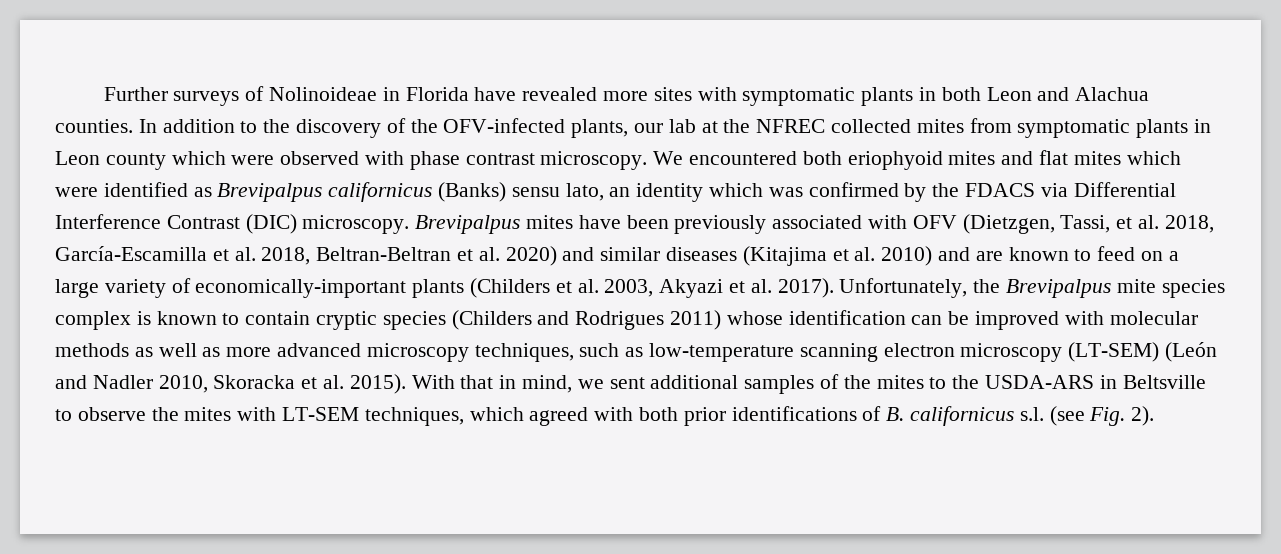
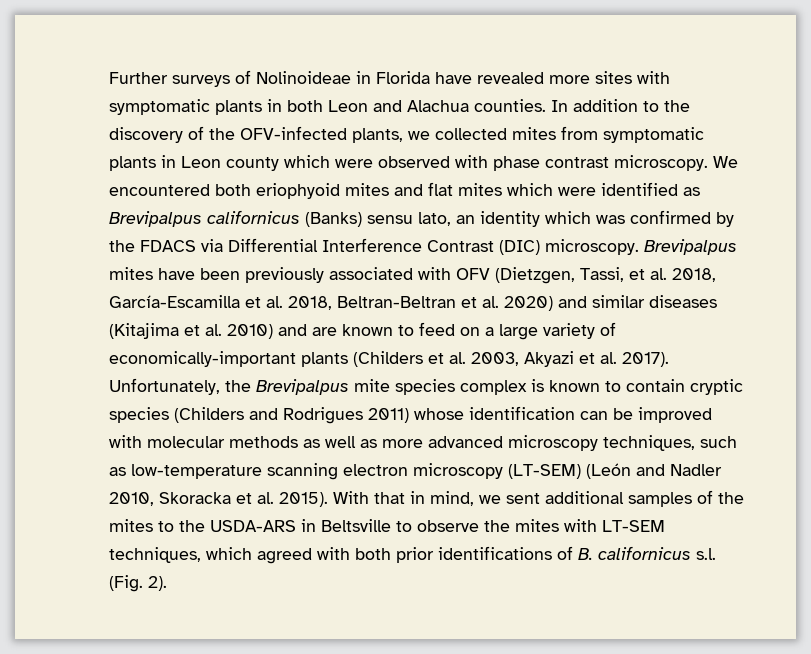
[634,119,826,133] our lab at the NFREC -> [408,131,430,140] we
[1049,406,1126,426] (see Fig. -> [109,575,143,592] (Fig.

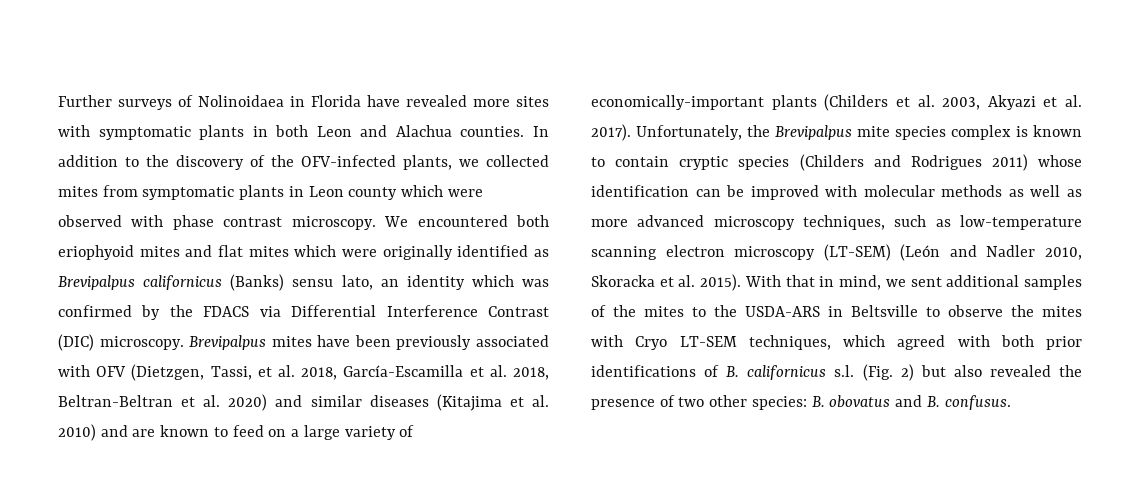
[256,71,351,84] Nolinoideae -> [198,95,284,107] Nolinoidaea
(596, 191) none -> [382,245,453,260] originally
(597, 525) none -> [635,336,668,350] Cryo
[148,576,167,591] 2). -> [900,364,1082,381] [591,395,1011,410] 2) but also revealed the presence of two other species: B. obovatus and B. confusus.

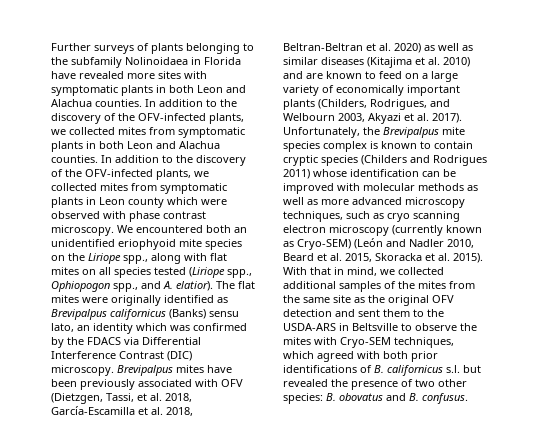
(193, 101) none -> [151,43,254,54] [51,57,122,68] plants belonging to the subfamily
(304, 191) none -> [99,141,220,149] [51,155,246,166] [51,169,209,180] [51,183,227,194] [51,197,96,208] both Leon and Alachua counties. In addition to the discovery of the OFV-infected plants, we collected mites from symptomatic plants in
[58,245,337,260] eriophyoid mites and flat mites which -> [234,227,247,233] [51,239,242,250] [51,253,227,264] [51,267,252,278] [51,281,255,292] [51,295,79,303] an unidentified eriophyoid mite species on the Liriope spp., along with flat mites on all species tested (Liriope spp., Ophiopogon spp., and A. elatior). The flat mites
[275,395,303,407] and -> [424,43,473,51] as well as
[591,94,935,111] economically-important plants (Childers et al. -> [336,85,460,96] [283,99,450,110] [283,113,335,121] economically important plants (Childers, Rodrigues, and Welbourn
[960,215,1082,230] low-temperature -> [387,213,410,222] cryo
[823,244,1082,261] (LT-SEM) (León and Nadler 2010, -> [392,225,482,236] [283,238,474,250] [283,253,372,262] (currently known as Cryo-SEM) (León and Nadler 2010, Beard et al. 2015,
[910,277,942,287] sent -> [398,267,444,275] collected
(684, 311) none -> [449,281,475,289] [283,295,454,306] [283,309,410,317] from the same site as the original OFV detection and sent them
[635,336,737,350] Cryo LT-SEM -> [340,337,391,348] Cryo-SEM
[862,364,982,381] (Fig. 2) but also -> [463,365,481,373] but

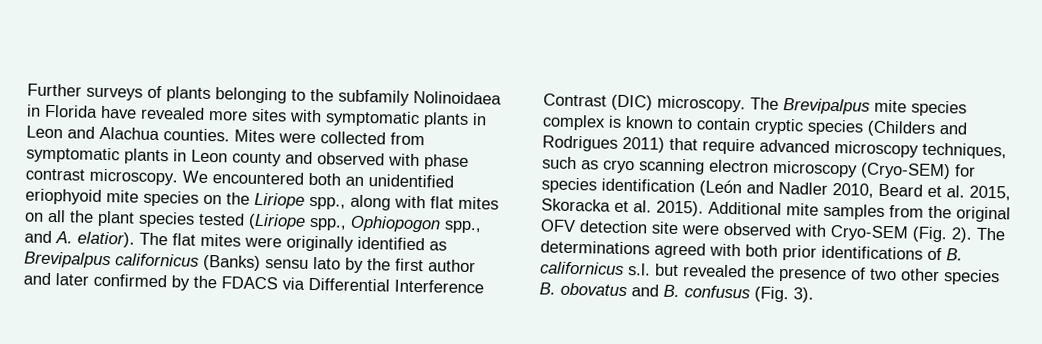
[169,85,246,93] [51,99,237,107] [51,113,244,124] [51,127,245,138] [51,141,220,152] [51,155,246,166] [51,169,209,180] [51,183,128,191] both Leon and Alachua counties. In addition to the discovery of the OFV-infected plants, we collected mites from symptomatic plants in both Leon and Alachua counties. In addition to the discovery of the OFV-infected plants, we collected mites -> [26,125,386,145] Leon and Alachua counties. Mites were collected
[167,197,227,205] which were -> [285,151,313,164] and
(111, 271) none -> [69,210,135,227] the plant
[51,323,190,334] lato, an identity which was -> [313,257,476,273] [23,272,89,286] lato by the first author and later
[117,365,232,376] [51,379,243,390] [51,393,192,404] [51,406,193,416] [283,43,473,53] [283,57,470,68] [283,71,458,82] [283,85,460,96] [283,99,450,110] [283,113,462,124] [283,127,380,138] Brevipalpus mites have been previously associated with OFV (Dietzgen, Tassi, et al. 2018, García-Escamilla et al. 2018, Beltran-Beltran et al. 2020) as well as similar diseases (Kitajima et al. 2010) and are known to feed on a large variety of economically important plants (Childers, Rodrigues, and Welbourn 2003, Akyazi et al. 2017). Unfortunately, the -> [750,97,779,110] The
[313,169,456,177] [283,183,478,194] [283,197,349,205] whose identification can be improved with molecular methods as well as more -> [669,137,755,155] that require
[392,225,482,236] [283,239,351,250] (currently known as Cryo-SEM) -> [860,162,976,180] [541,177,695,194] (Cryo-SEM) for species identification
[283,267,444,276] [283,281,475,292] [283,295,454,306] [283,309,444,317] [283,323,477,331] [283,337,454,348] [283,351,314,359] With that in mind, we collected additional samples of the mites from the same site as the original OFV detection and sent them to the USDA-ARS in Beltsville to observe the mites with Cryo-SEM techniques, which -> [708,201,1011,223] [540,219,1006,243] [540,240,650,255] Additional mite samples from the original OFV detection site were observed with Cryo-SEM (Fig. 2). The determinations
[283,393,323,404] species: -> [943,269,1000,286] species
[422,393,468,404] confusus. -> [684,285,814,303] confusus (Fig. 3).

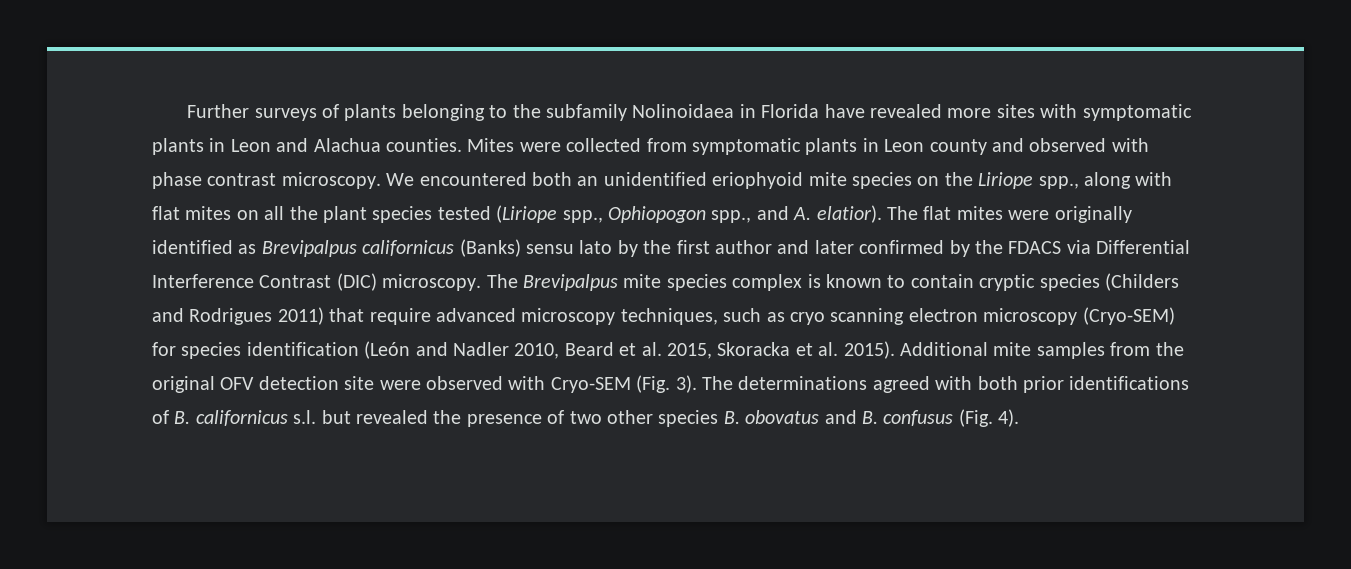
[951,227,973,243] 2). -> [675,375,697,393] 3).
[793,287,814,303] 3). -> [998,409,1020,427] 4).

